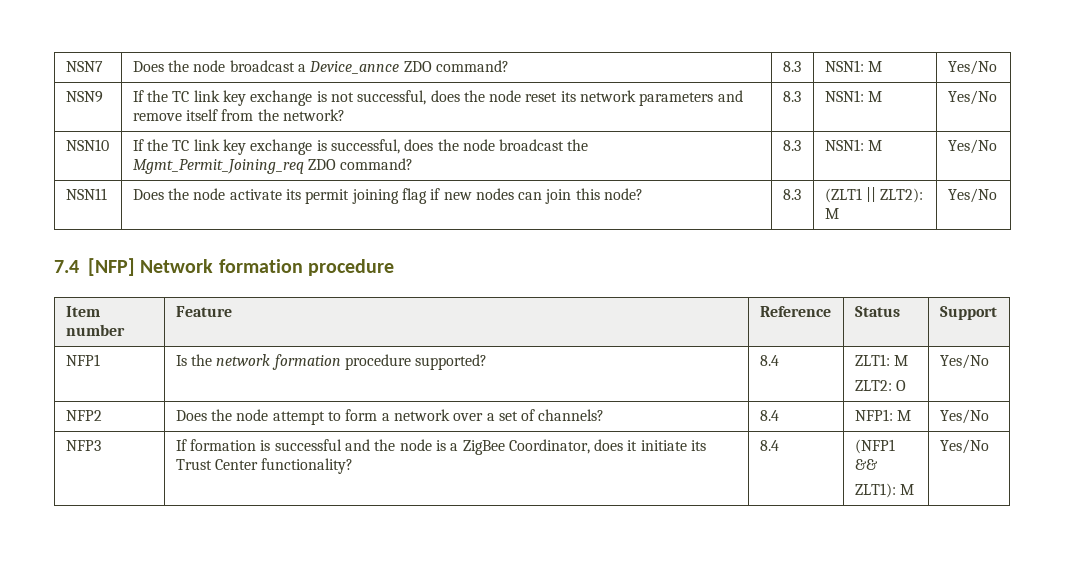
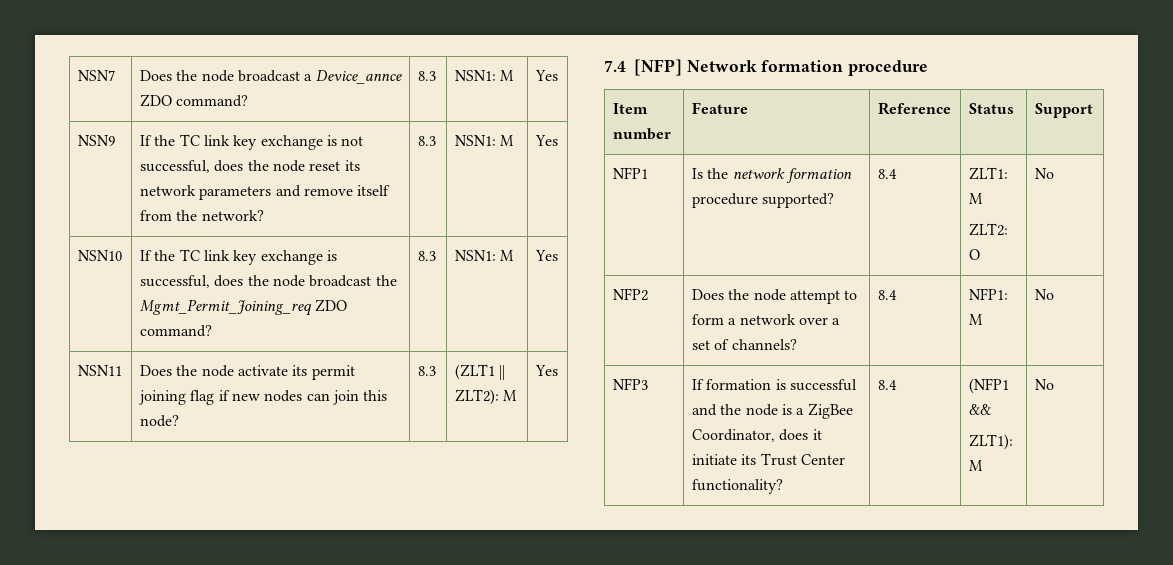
[947,60,997,75] Yes/No -> [534,70,558,81] Yes
[947,90,997,105] Yes/No -> [534,135,558,146] Yes
[947,139,997,154] Yes/No -> [534,250,558,261] Yes
[947,188,997,203] Yes/No -> [534,365,558,376] Yes
[939,354,989,369] Yes/No -> [1034,168,1054,179] No
[939,409,989,424] Yes/No -> [1034,289,1054,300] No
[939,439,989,454] Yes/No -> [1034,379,1054,390] No

